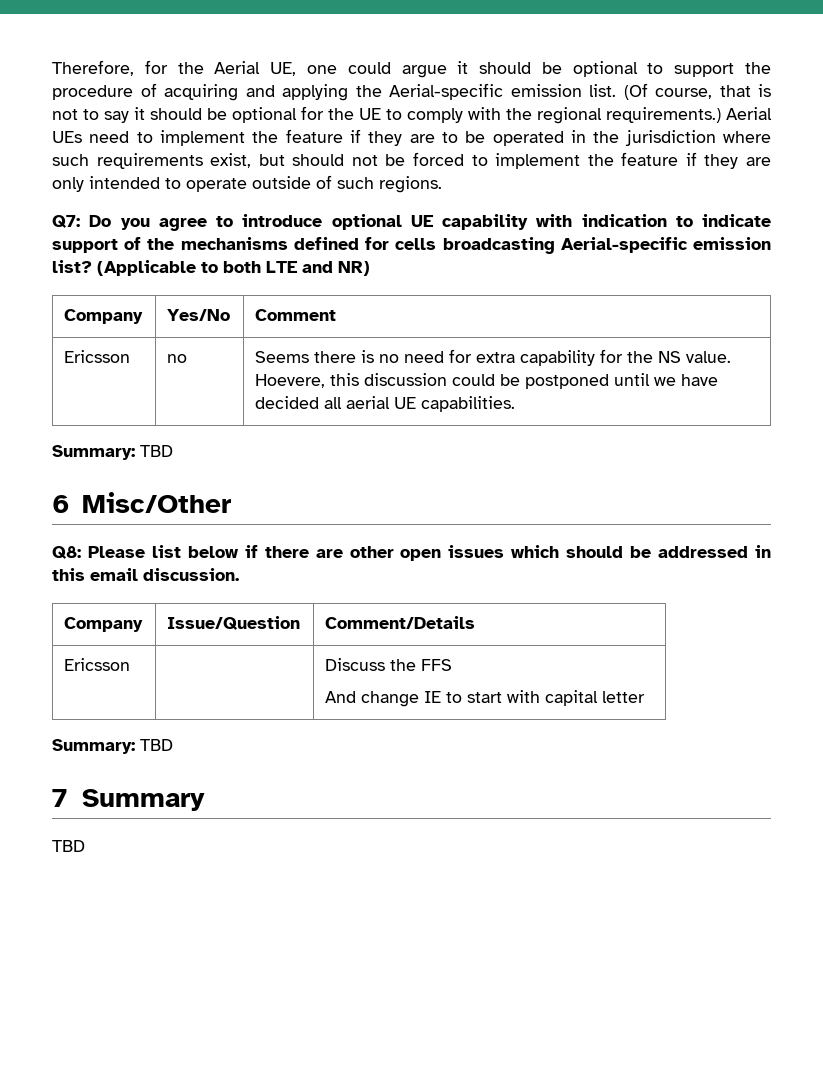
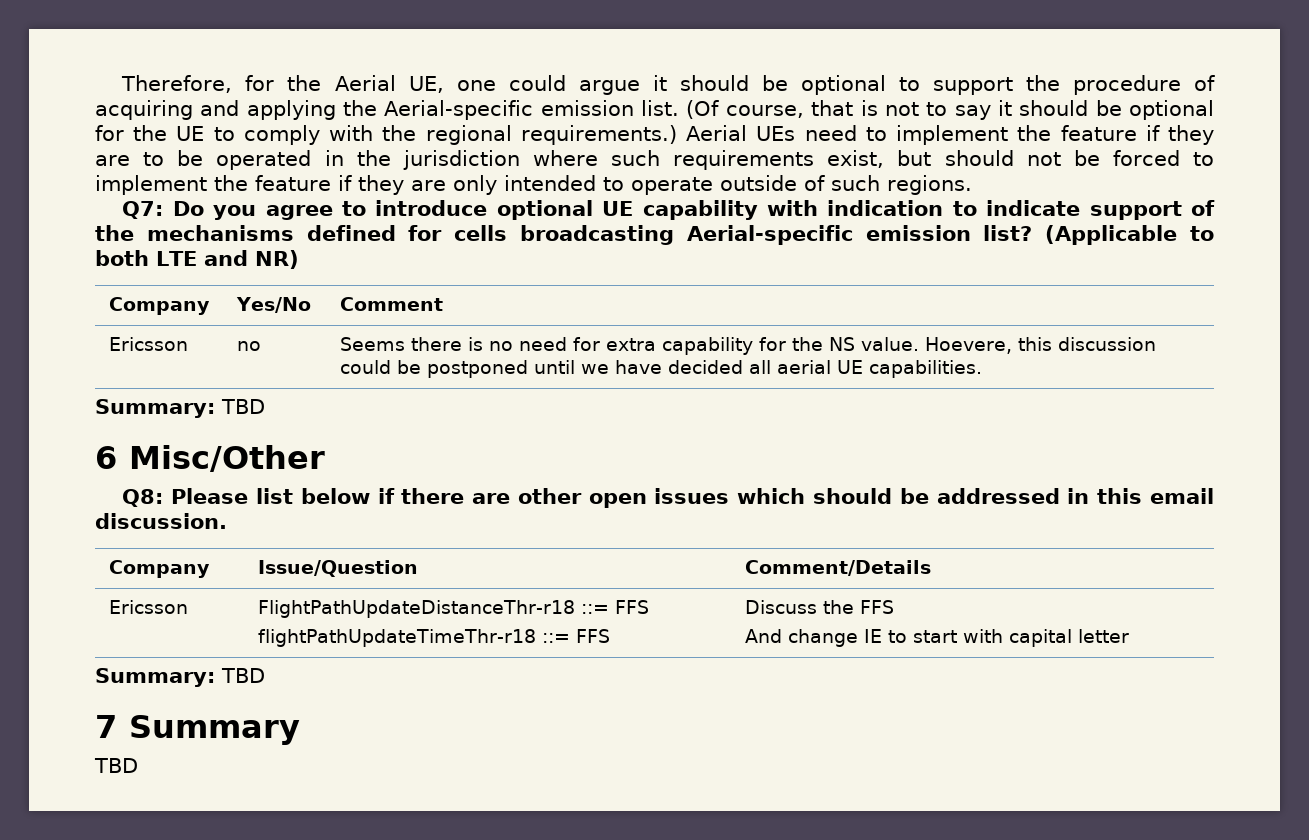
(131, 664) none -> [257,600,649,618] [257,629,610,647] FlightPathUpdateDistanceThr-r18 ::= FFS // flightPathUpdateTimeThr-r18 ::= FFS

